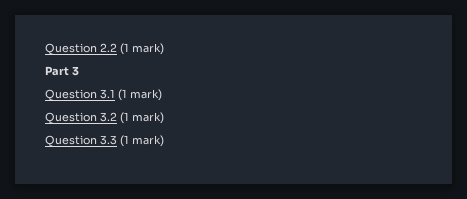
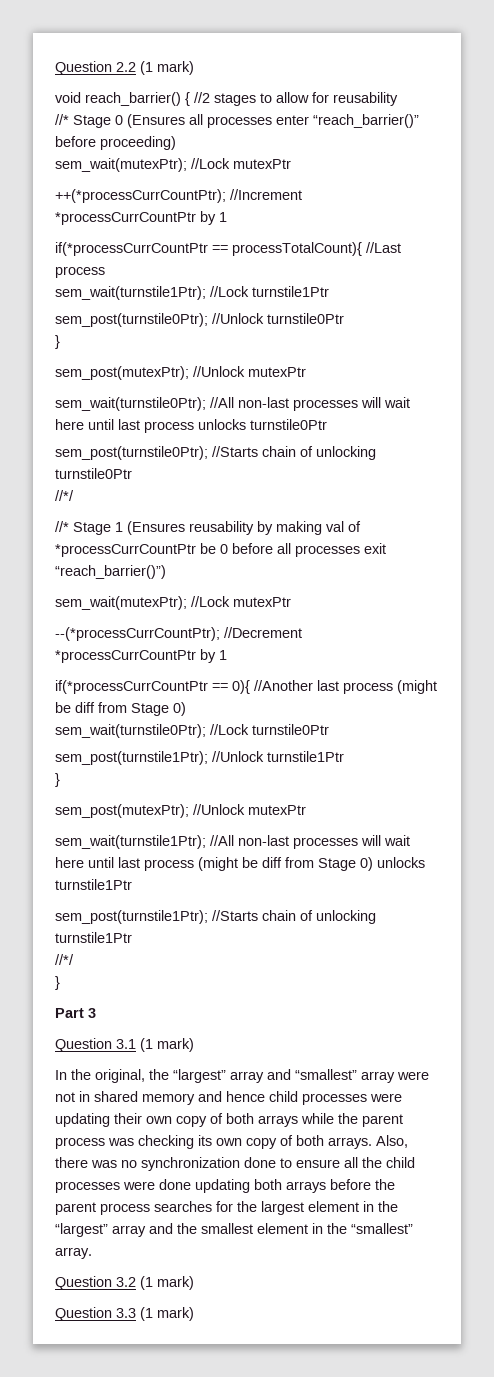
(164, 49) none -> [55,92,398,106] [55,114,419,128] [55,136,176,150] [55,158,291,172] [55,189,302,203] [55,211,227,225] [55,242,401,256] [55,266,105,278] [55,286,329,300] [55,313,344,327] [55,335,60,349] [55,366,306,380] [55,397,410,411] [55,419,327,433] [55,446,376,460] [55,468,132,479] [55,490,74,501] [55,521,361,535] [55,543,386,557] [55,565,166,579] [55,596,291,610] [55,627,302,641] [55,649,227,663] [55,680,437,694] [55,702,186,716] [55,724,329,738] [55,751,344,765] [55,773,60,787] [55,804,306,818] [55,835,410,849] [55,857,425,871] [55,879,132,890] [55,910,376,924] [55,932,132,943] [55,954,74,965] [55,976,60,990] // void reach_barrier() { //2 stages to allow for reusability // //* Stage 0 (Ensures all processes enter “reach_barrier()” before proceeding) // sem_wait(mutexPtr); //Lock mutexPtr // ++(*processCurrCountPtr); //Increment *processCurrCountPtr by 1 // if(*processCurrCountPtr == processTotalCount){ //Last process // sem_wait(turnstile1Ptr); //Lock turnstile1Ptr // sem_post(turnstile0Ptr); //Unlock turnstile0Ptr // } // sem_post(mutexPtr); //Unlock mutexPtr // sem_wait(turnstile0Ptr); //All non-last processes will wait here until last process unlocks turnstile0Ptr // sem_post(turnstile0Ptr); //Starts chain of unlocking turnstile0Ptr // //*/ // //* Stage 1 (Ensures reusability by making val of *processCurrCountPtr be 0 before all processes exit “reach_barrier()”) // sem_wait(mutexPtr); //Lock mutexPtr // --(*processCurrCountPtr); //Decrement *processCurrCountPtr by 1 // if(*processCurrCountPtr == 0){ //Another last process (might be diff from Stage 0) // sem_wait(turnstile0Ptr); //Lock turnstile0Ptr // sem_post(turnstile1Ptr); //Unlock turnstile1Ptr // } // sem_post(mutexPtr); //Unlock mutexPtr // sem_wait(turnstile1Ptr); //All non-last processes will wait here until last process (might be diff from Stage 0) unlocks turnstile1Ptr // sem_post(turnstile1Ptr); //Starts chain of unlocking turnstile1Ptr // //*/ // }
(162, 95) none -> [55,1069,429,1083] [55,1091,402,1105] [55,1113,403,1127] [55,1135,408,1149] [55,1157,415,1171] [55,1179,395,1193] [55,1201,398,1215] [55,1223,413,1237] [55,1247,92,1259] // In the original, the “largest” array and “smallest” array were not in shared memory and hence child processes were updating their own copy of both arrays while the parent process was checking its own copy of both arrays. Also, there was no synchronization done to ensure all the child processes were done updating both arrays before the parent process searches for the largest element in the “largest” array and the smallest element in the “smallest” array.

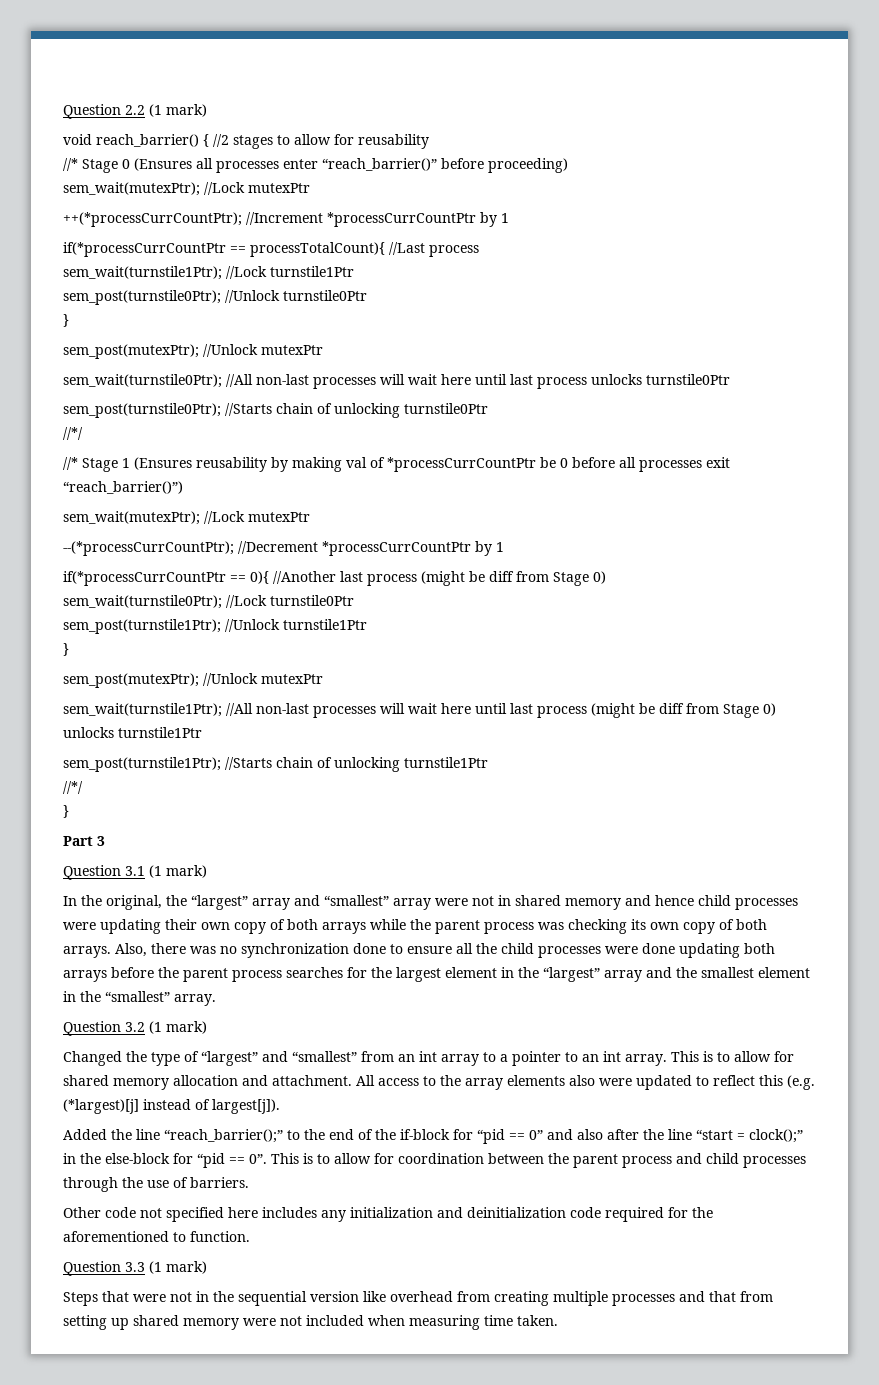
[55,1307,194,1321] Question 3.3 (1 mark) -> [63,1051,794,1066] [63,1075,815,1090] [63,1099,280,1114] [63,1129,803,1144] [63,1153,806,1168] [63,1177,249,1192] [63,1207,713,1222] [63,1231,250,1242] [63,1261,207,1276] [63,1291,773,1306] [63,1315,558,1330] Changed the type of “largest” and “smallest” from an int array to a pointer to an int array. This is to allow for shared memory allocation and attachment. All access to the array elements also were updated to reflect this (e.g. (*largest)[j] instead of largest[j]). // Added the line “reach_barrier();” to the end of the if-block for “pid == 0” and also after the line “start = clock();” in the else-block for “pid == 0”. This is to allow for coordination between the parent process and child processes through the use of barriers. // Other code not specified here includes any initialization and deinitialization code required for the aforementioned to function. // Question 3.3 (1 mark) // Steps that were not in the sequential version like overhead from creating multiple processes and that from setting up shared memory were not included when measuring time taken.

